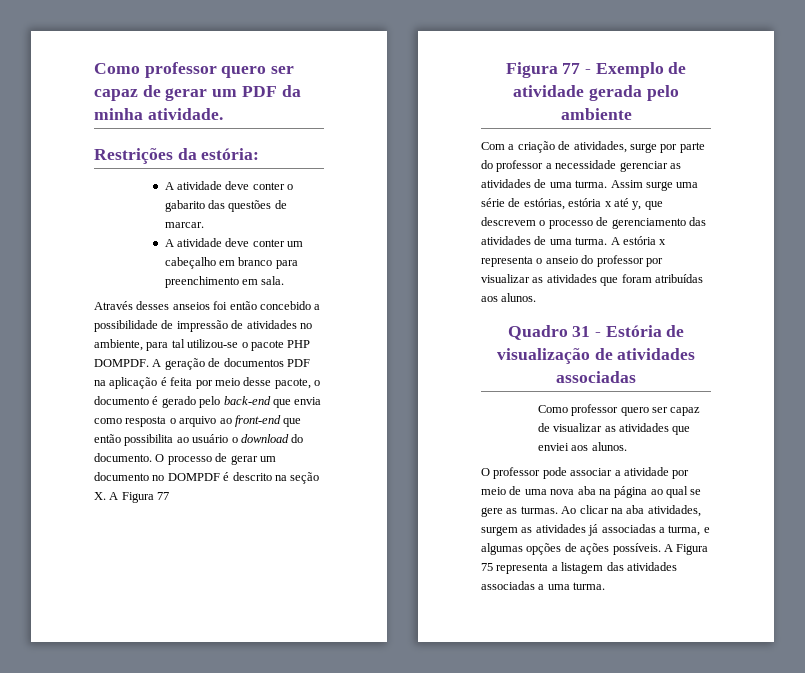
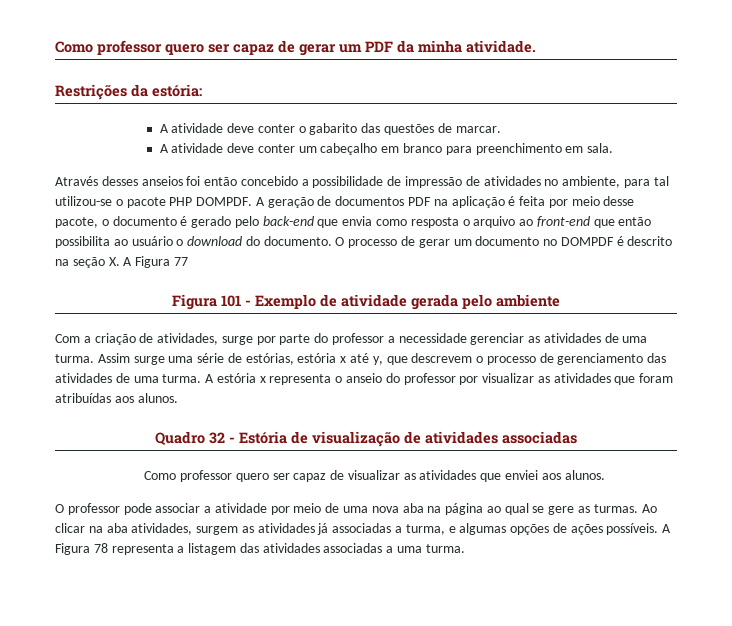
[562,63,581,74] 77 -> [221,295,241,307] 101
[572,326,591,337] 31 -> [209,432,225,444] 32
[481,563,493,571] 75 -> [93,543,108,553] 78

